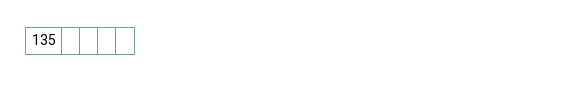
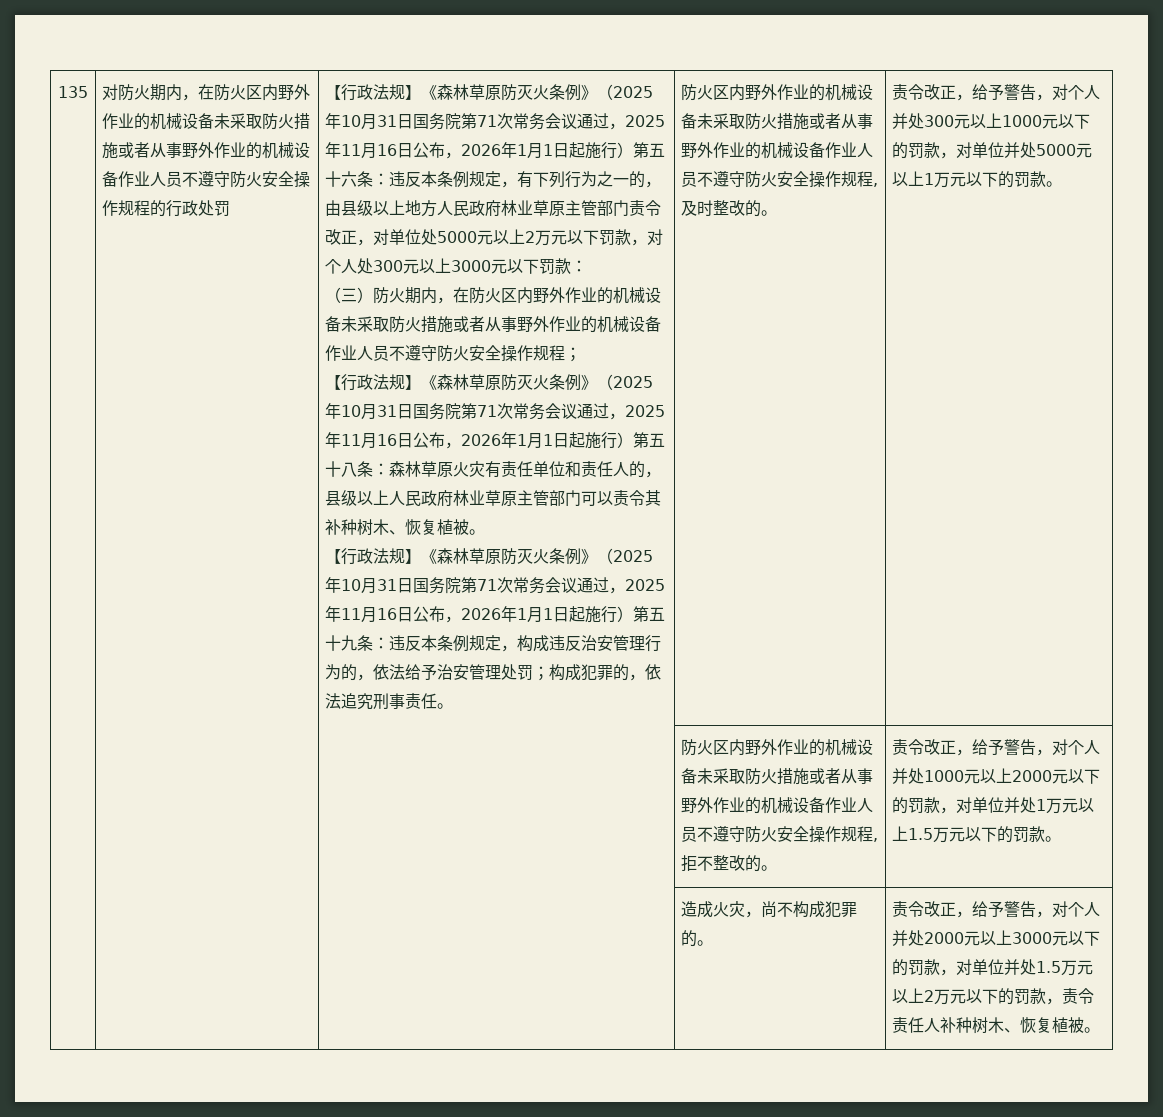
(56, 39) | | | -> [102,84,311,101] [102,113,311,130] [102,142,311,159] [102,171,311,188] [102,200,231,217] [325,84,654,101] [325,113,666,130] [325,142,666,159] [325,171,662,188] [325,200,662,217] [325,229,664,246] [325,258,588,275] [325,287,662,304] [325,316,662,333] [325,345,582,362] [325,374,654,391] [325,403,666,420] [325,432,666,449] [325,461,662,478] [325,490,662,507] [325,519,486,536] [325,548,654,565] [325,577,666,594] [325,606,666,623] [325,635,662,652] [325,664,662,681] [325,693,454,710] [681,84,874,101] [681,113,874,130] [681,142,874,159] [681,171,879,188] [681,200,778,217] [892,84,1101,101] [892,113,1091,129] [892,142,1093,159] [892,171,1063,188] [681,739,874,756] [681,768,874,785] [681,797,874,814] [681,826,879,843] [681,855,778,872] [892,739,1101,756] [892,768,1101,784] [892,797,1095,814] [892,826,1062,843] [681,901,858,918] [681,930,714,947] [892,901,1101,918] [892,930,1101,946] [892,959,1094,976] [892,988,1095,1005] [892,1017,1101,1034] 对防火期内，在防火区内野外作业的机械设备未采取防火措施或者从事野外作业的机械设备作业人员不遵守防火安全操作规程的行政处罚 | 【行政法规】《森林草原防灭火条例》（2025年10月31日国务院第71次常务会议通过，2025年11月16日公布，2026年1月1日起施行）第五十六条：违反本条例规定，有下列行为之一的，由县级以上地方人民政府林业草原主管部门责令改正，对单位处5000元以上2万元以下罚款，对个人处300元以上3000元以下罚款： // （三）防火期内，在防火区内野外作业的机械设备未采取防火措施或者从事野外作业的机械设备作业人员不遵守防火安全操作规程； // 【行政法规】《森林草原防灭火条例》（2025年10月31日国务院第71次常务会议通过，2025年11月16日公布，2026年1月1日起施行）第五十八条：森林草原火灾有责任单位和责任人的，县级以上人民政府林业草原主管部门可以责令其补种树木、恢复植被。 // 【行政法规】《森林草原防灭火条例》（2025年10月31日国务院第71次常务会议通过，2025年11月16日公布，2026年1月1日起施行）第五十九条：违反本条例规定，构成违反治安管理行为的，依法给予治安管理处罚；构成犯罪的，依法追究刑事责任。 | 防火区内野外作业的机械设备未采取防火措施或者从事野外作业的机械设备作业人员不遵守防火安全操作规程,及时整改的。 | 责令改正，给予警告，对个人并处300元以上1000元以下的罚款，对单位并处5000元以上1万元以下的罚款。 // | | | 防火区内野外作业的机械设备未采取防火措施或者从事野外作业的机械设备作业人员不遵守防火安全操作规程,拒不整改的。 | 责令改正，给予警告，对个人并处1000元以上2000元以下的罚款，对单位并处1万元以上1.5万元以下的罚款。 // | | | 造成火灾，尚不构成犯罪的。 | 责令改正，给予警告，对个人并处2000元以上3000元以下的罚款，对单位并处1.5万元以上2万元以下的罚款，责令责任人补种树木、恢复植被。

